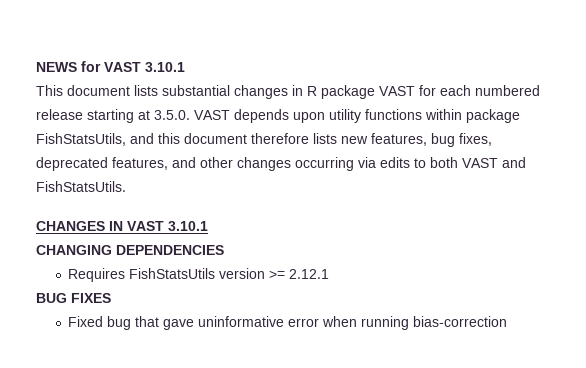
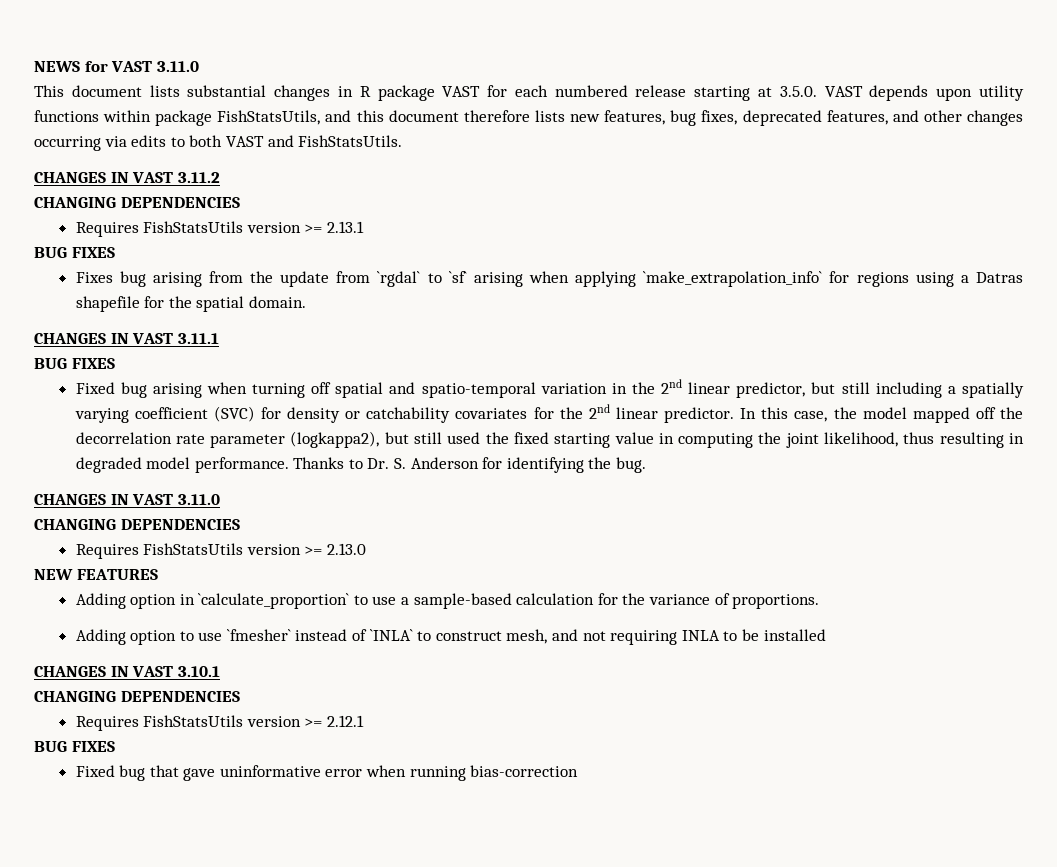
[145,62,185,72] 3.10.1 -> [156,61,199,72] 3.11.0
(126, 186) none -> [34,172,220,183] [34,197,240,208] [75,221,364,237] [34,247,115,258] [75,271,1023,287] [75,296,306,312] [34,333,219,344] [34,358,115,369] [75,379,1024,398] [74,404,1023,423] [75,431,1025,448] [75,457,647,473] [34,494,220,505] [34,519,240,530] [75,543,366,559] [34,569,158,580] [75,593,820,609] [75,629,826,645] // CHANGES IN VAST 3.11.2 // CHANGING DEPENDENCIES // Requires FishStatsUtils version >= 2.13.1 // BUG FIXES // Fixes bug arising from the update from `rgdal` to `sf` arising when applying `make_extrapolation_info` for regions using a Datras shapefile for the spatial domain. // CHANGES IN VAST 3.11.1 // BUG FIXES // Fixed bug arising when turning off spatial and spatio-temporal variation in the 2nd linear predictor, but still including a spatially varying coefficient (SVC) for density or catchability covariates for the 2nd linear predictor. In this case, the model mapped off the decorrelation rate parameter (logkappa2), but still used the fixed starting value in computing the joint likelihood, thus resulting in degraded model performance. Thanks to Dr. S. Anderson for identifying the bug. // CHANGES IN VAST 3.11.0 // CHANGING DEPENDENCIES // Requires FishStatsUtils version >= 2.13.0 // NEW FEATURES // Adding option in `calculate_proportion` to use a sample-based calculation for the variance of proportions. // Adding option to use `fmesher` instead of `INLA` to construct mesh, and not requiring INLA to be installed

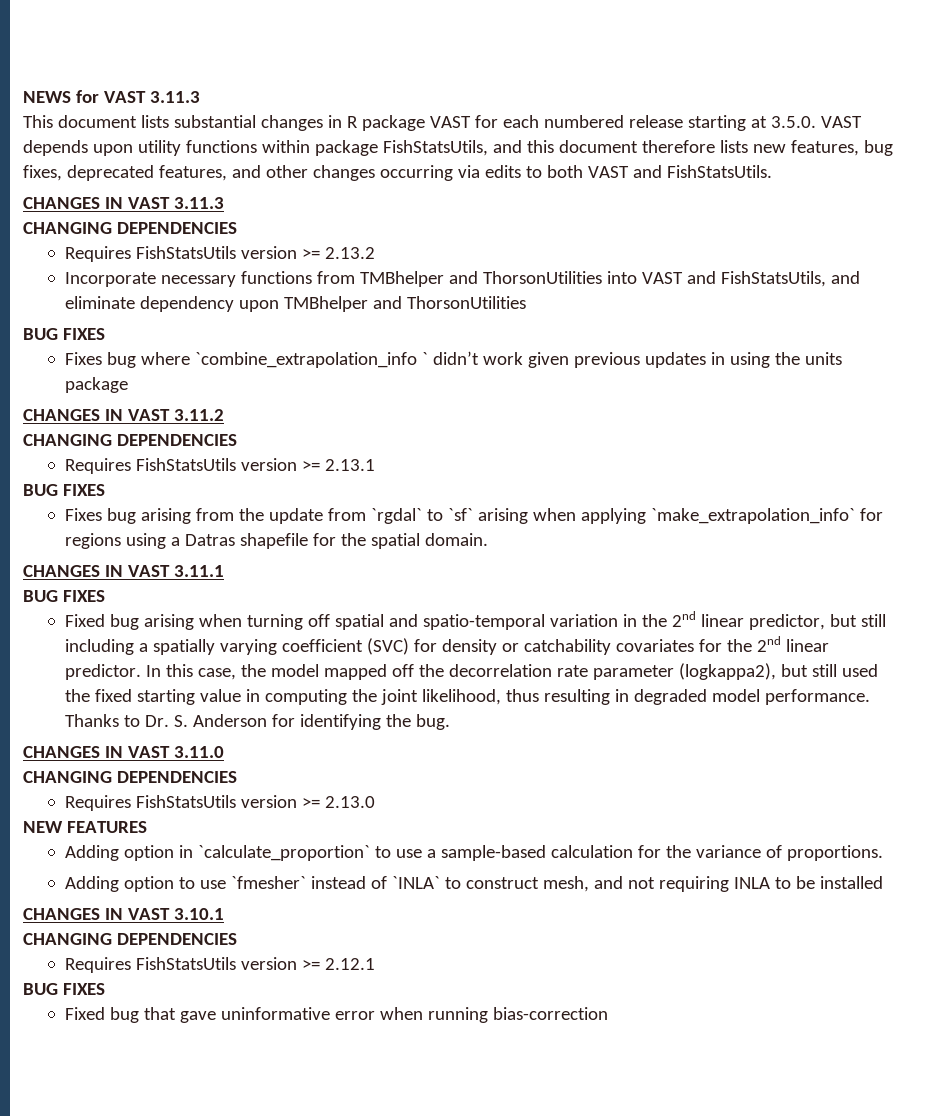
[156,61,199,72] 3.11.0 -> [149,91,200,103] 3.11.3
(403, 141) none -> [23,197,224,209] [23,222,237,234] [64,246,375,262] [64,271,860,287] [64,296,526,312] [23,328,105,340] [64,351,842,368] [64,377,128,393] // CHANGES IN VAST 3.11.3 // CHANGING DEPENDENCIES // Requires FishStatsUtils version >= 2.13.2 // Incorporate necessary functions from TMBhelper and ThorsonUtilities into VAST and FishStatsUtils, and eliminate dependency upon TMBhelper and ThorsonUtilities // BUG FIXES // Fixes bug where `combine_extrapolation_info ` didn’t work given previous updates in using the units package

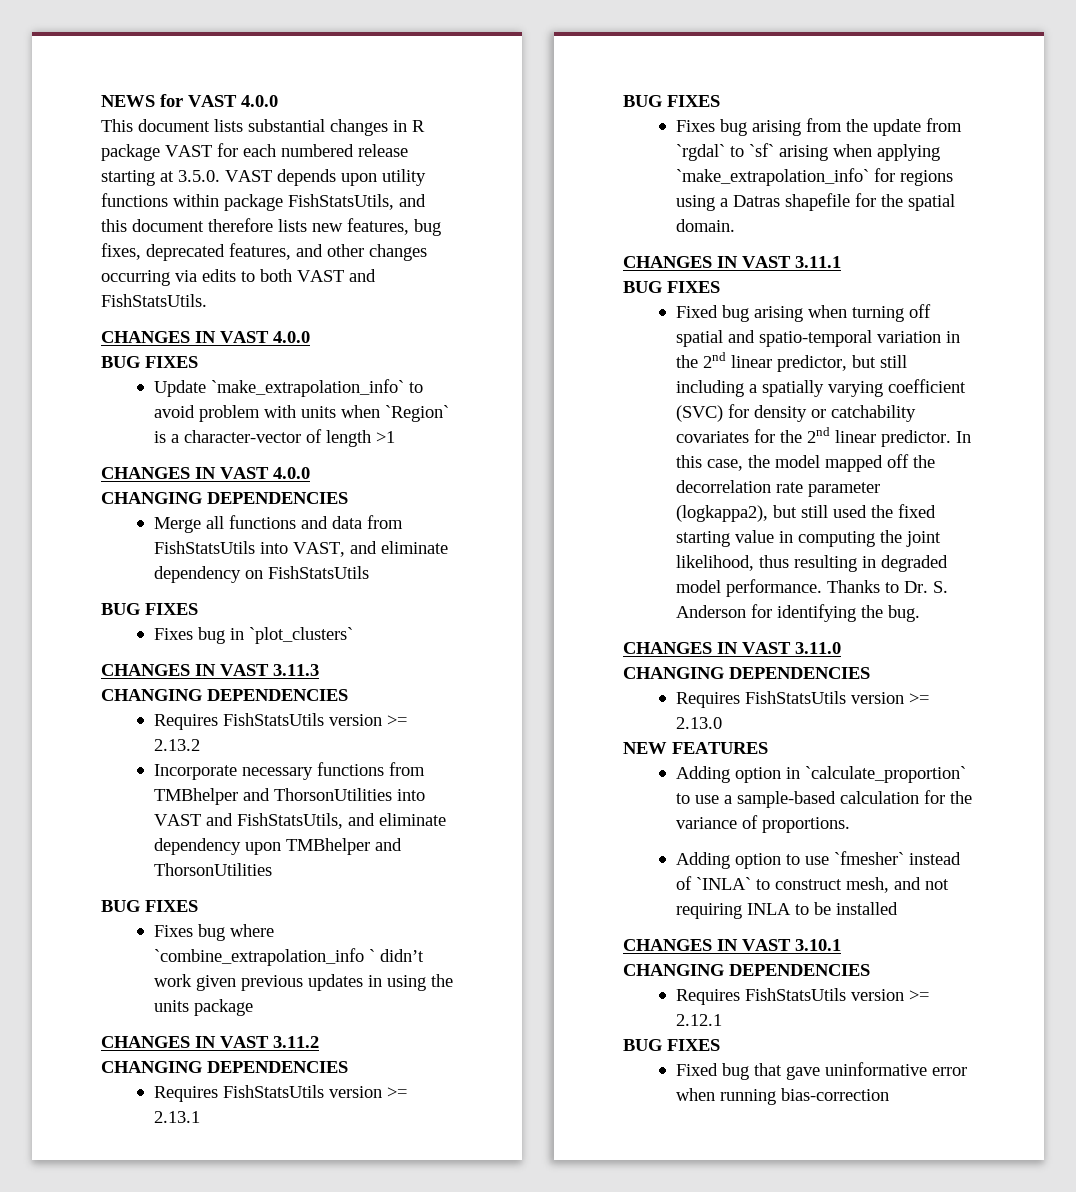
[149,91,200,103] 3.11.3 -> [241,95,278,107] 4.0.0
(772, 171) none -> [101,331,310,343] [101,356,198,368] [154,379,424,397] [154,405,450,422] [154,429,396,447] [101,467,310,479] [101,492,348,504] [154,515,404,533] [154,541,449,557] [154,566,370,583] [101,603,198,615] [154,627,354,644] // CHANGES IN VAST 4.0.0 // BUG FIXES // Update `make_extrapolation_info` to avoid problem with units when `Region` is a character-vector of length >1 // CHANGES IN VAST 4.0.0 // CHANGING DEPENDENCIES // Merge all functions and data from FishStatsUtils into VAST, and eliminate dependency on FishStatsUtils // BUG FIXES // Fixes bug in `plot_clusters`

